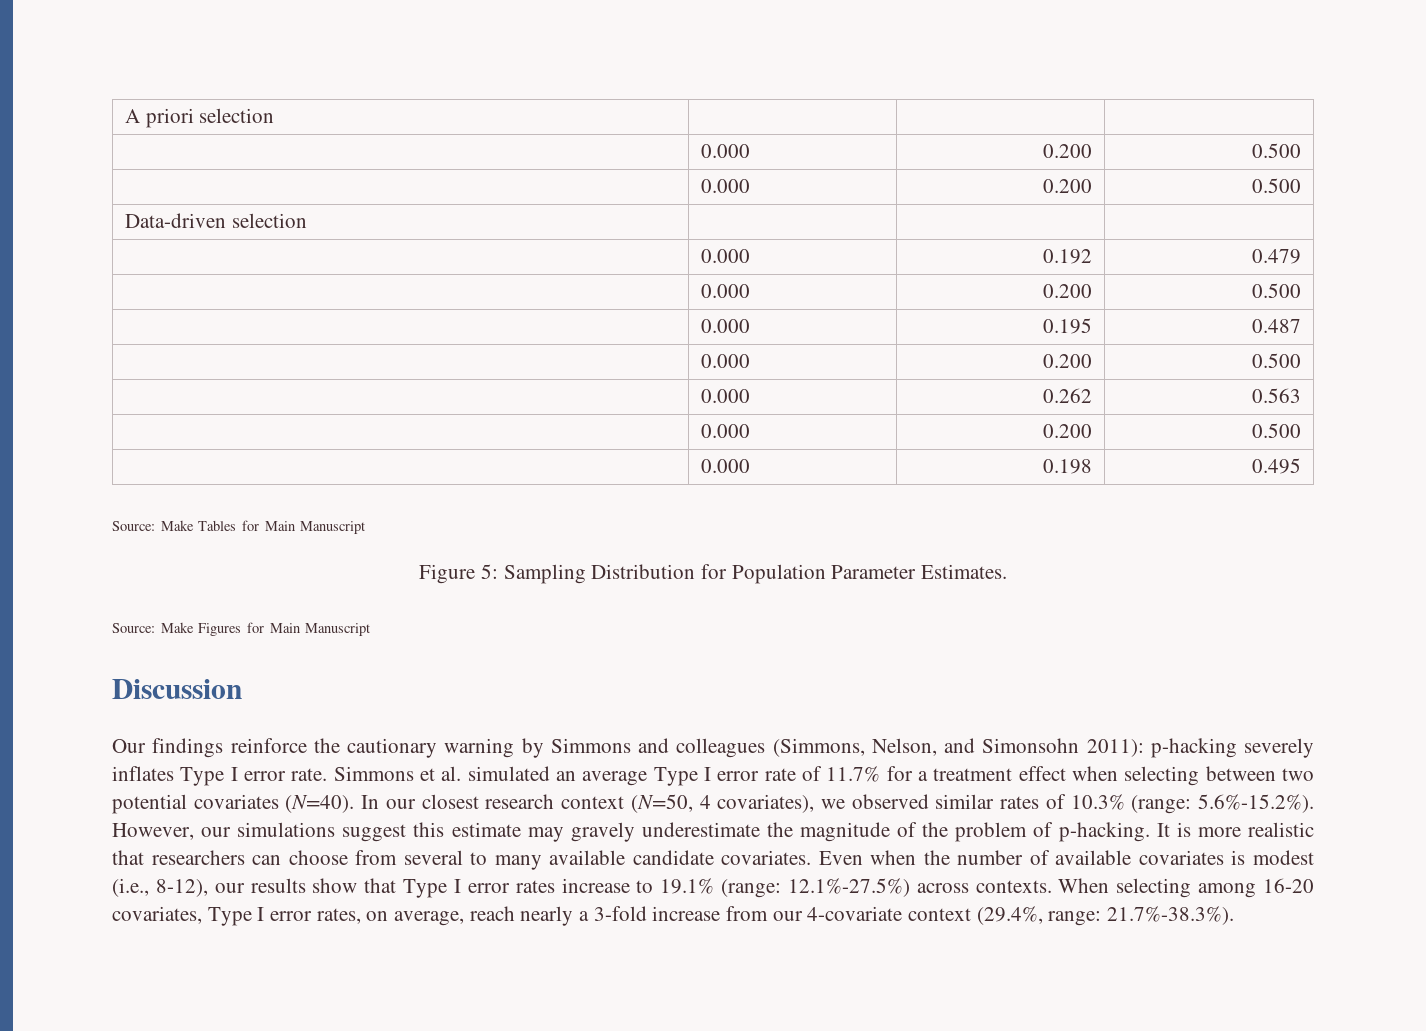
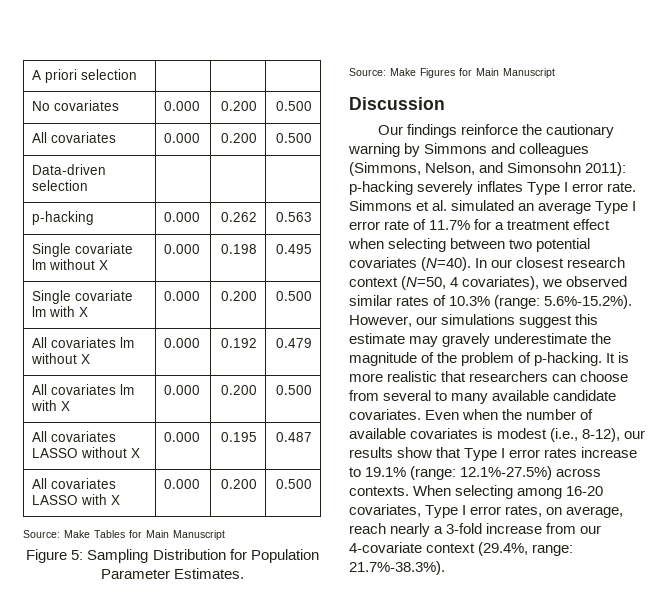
[700,144,750,158] [1043,144,1093,158] [1252,143,1302,158] | 0.000 | 0.200 | 0.500 // -> [32,100,120,111] [164,101,201,111] [220,101,257,111] [275,101,312,111] [32,132,117,143] No covariates | 0.000 | 0.200 | 0.500 // All covariates
[700,249,750,263] [1043,249,1093,264] [1252,249,1302,264] [700,284,750,298] [1043,284,1093,298] [1252,283,1302,298] [700,319,750,333] [1043,318,1093,334] [1252,319,1302,333] [700,354,750,368] [1043,354,1093,368] [1252,353,1302,368] [700,389,750,403] [1043,388,1093,403] [1252,388,1302,403] [700,424,750,438] [1043,424,1093,438] [1252,423,1302,438] [700,459,750,473] [1043,459,1093,474] [1252,458,1302,474] | 0.000 | 0.192 | 0.479 // | 0.000 | 0.200 | 0.500 // | 0.000 | 0.195 | 0.487 // | 0.000 | 0.200 | 0.500 // | 0.000 | 0.262 | 0.563 // | 0.000 | 0.200 | 0.500 // | 0.000 | 0.198 | 0.495 -> [32,211,95,225] [164,212,201,222] [220,212,257,222] [275,212,312,222] [32,243,134,257] [32,259,109,270] [164,244,201,254] [220,244,257,254] [275,244,312,254] [32,290,134,304] [32,306,89,317] [164,291,201,301] [220,291,257,301] [275,291,312,301] [32,337,135,348] [31,353,91,364] [164,338,201,348] [220,338,257,348] [275,338,312,348] [32,384,135,395] [31,400,71,411] [164,385,201,395] [220,385,257,395] [275,385,312,395] [32,431,117,442] [32,447,141,458] [164,432,201,442] [220,432,257,442] [275,432,312,442] [32,478,117,489] [32,494,121,505] [164,479,201,489] [220,479,257,489] [275,479,312,489] p-hacking | 0.000 | 0.262 | 0.563 // Single covariate lm without X | 0.000 | 0.198 | 0.495 // Single covariate lm with X | 0.000 | 0.200 | 0.500 // All covariates lm without X | 0.000 | 0.192 | 0.479 // All covariates lm with X | 0.000 | 0.200 | 0.500 // All covariates LASSO without X | 0.000 | 0.195 | 0.487 // All covariates LASSO with X | 0.000 | 0.200 | 0.500

